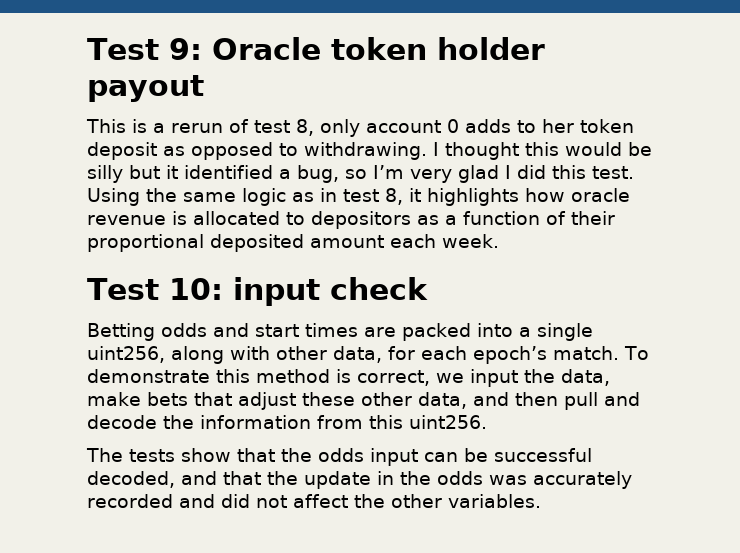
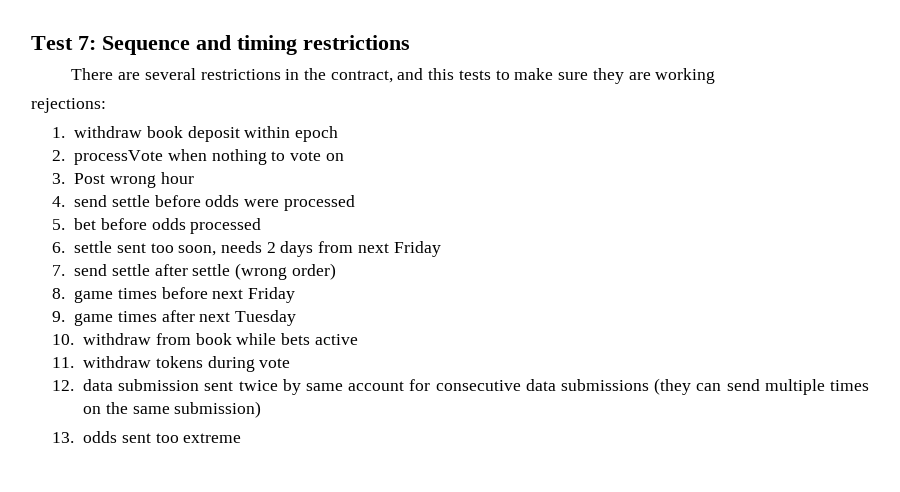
[87,37,545,60] [87,75,204,102] [86,119,634,137] [87,142,652,160] [87,165,634,183] [87,188,630,206] [87,211,615,229] [87,234,499,252] [87,277,428,306] [87,323,593,341] [87,346,649,364] [87,369,610,387] [87,392,640,410] [87,415,487,429] [86,448,592,466] [87,471,632,489] [87,494,541,508] Test 9: Oracle token holder payout // This is a rerun of test 8, only account 0 adds to her token deposit as opposed to withdrawing. I thought this would be silly but it identified a bug, so I’m very glad I did this test. Using the same logic as in test 8, it highlights how oracle revenue is allocated to depositors as a function of their proportional deposited amount each week. // Test 10: input check // Betting odds and start times are packed into a single uint256, along with other data, for each epoch’s match. To demonstrate this method is correct, we input the data, make bets that adjust these other data, and then pull and decode the information from this uint256. // The tests show that the odds input can be successful decoded, and that the update in the odds was accurately recorded and did not affect the other variables. -> [31,35,410,55] [71,68,716,84] [31,98,106,113] [52,126,338,142] [52,149,344,165] [52,172,194,188] [52,195,355,211] [52,218,262,234] [52,241,441,257] [52,263,336,280] [52,287,295,303] [52,310,296,326] [52,333,358,345] [52,356,291,372] [52,378,870,395] [83,401,262,418] [52,431,242,443] Test 7: Sequence and timing restrictions // There are several restrictions in the contract, and this tests to make sure they are working // rejections: // 1. withdraw book deposit within epoch // 2. processVote when nothing to vote on // 3. Post wrong hour // 4. send settle before odds were processed // 5. bet before odds processed // 6. settle sent too soon, needs 2 days from next Friday // 7. send settle after settle (wrong order) // 8. game times before next Friday // 9. game times after next Tuesday // 10. withdraw from book while bets active // 11. withdraw tokens during vote // 12. data submission sent twice by same account for consecutive data submissions (they can send multiple times on the same submission) // 13. odds sent too extreme

